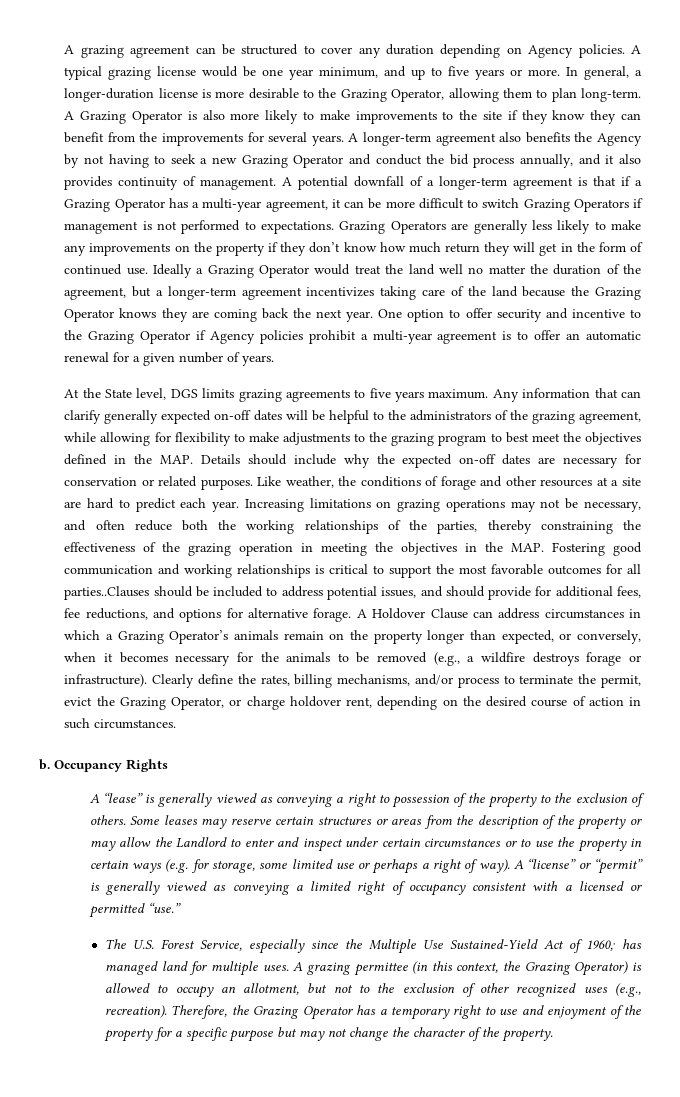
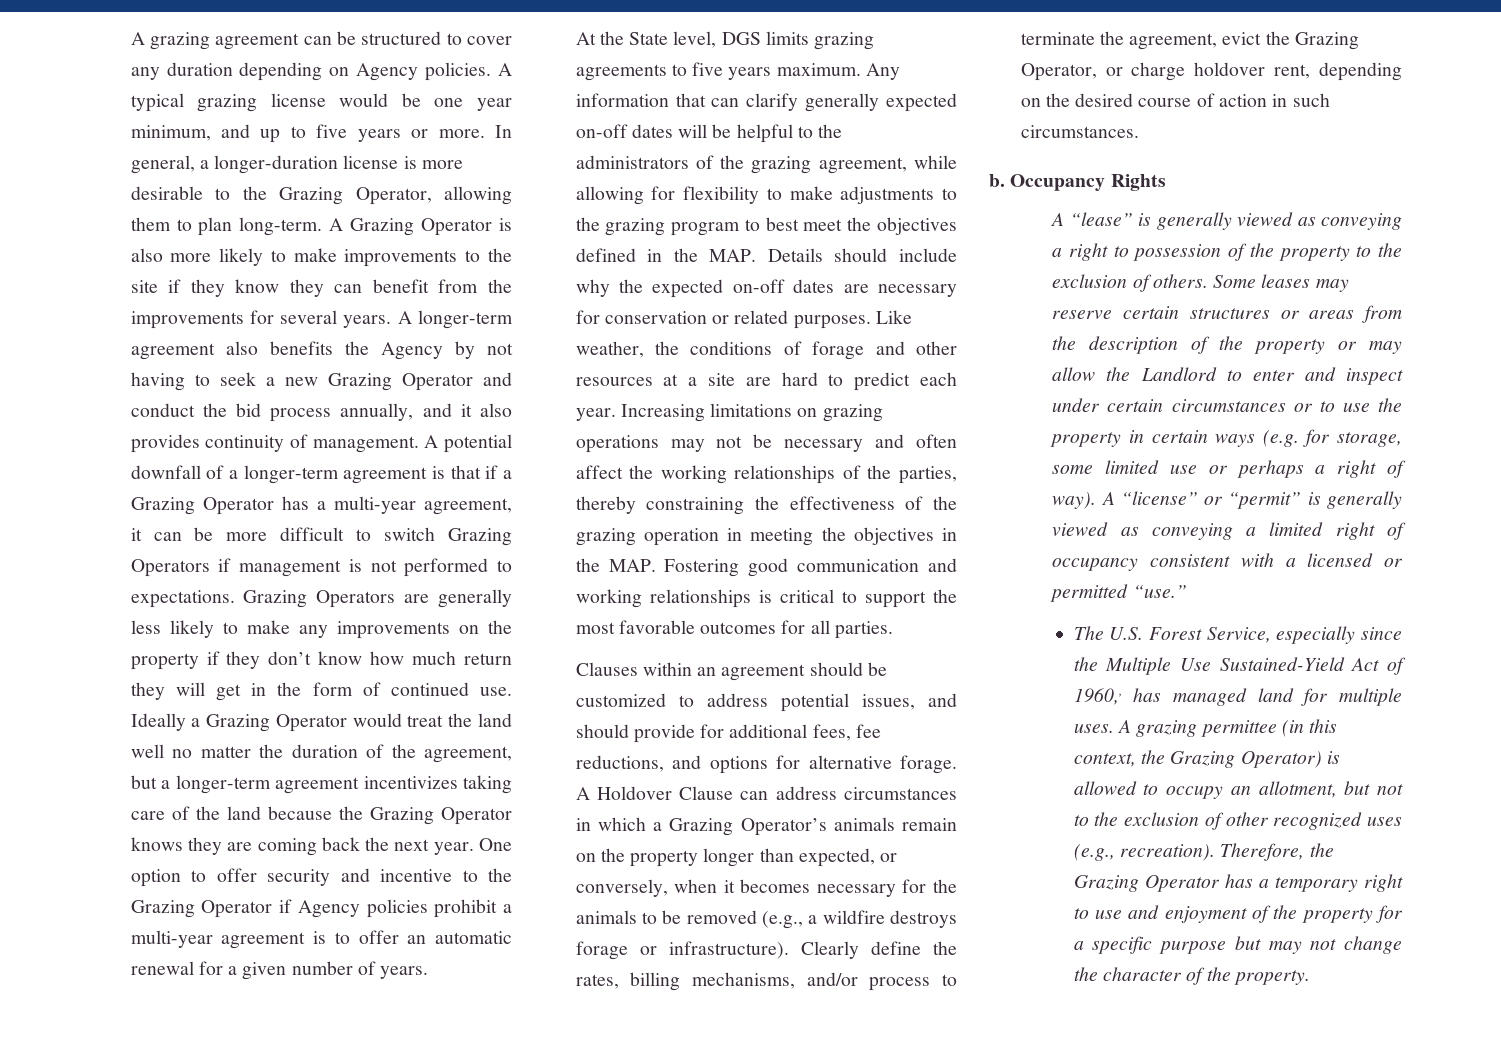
[584,501,642,512] necessary, -> [784,439,864,452] necessary
[134,520,208,531] reduce both -> [575,465,623,479] affect
[64,586,150,600] parties..Clauses -> [834,621,893,639] [575,662,806,681] parties. // Clauses within an agreement
[213,586,264,597] included -> [575,693,666,707] customized
[600,675,641,688] permit, -> [1129,33,1218,50] agreement,

